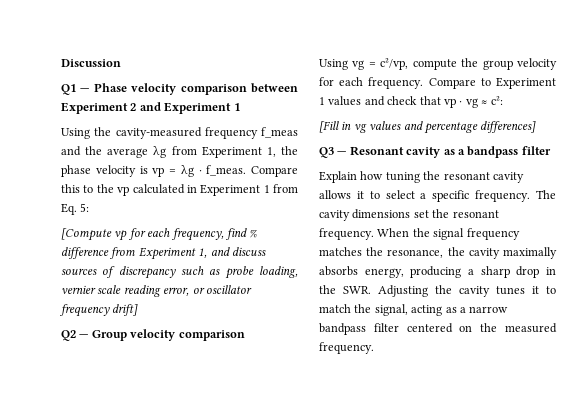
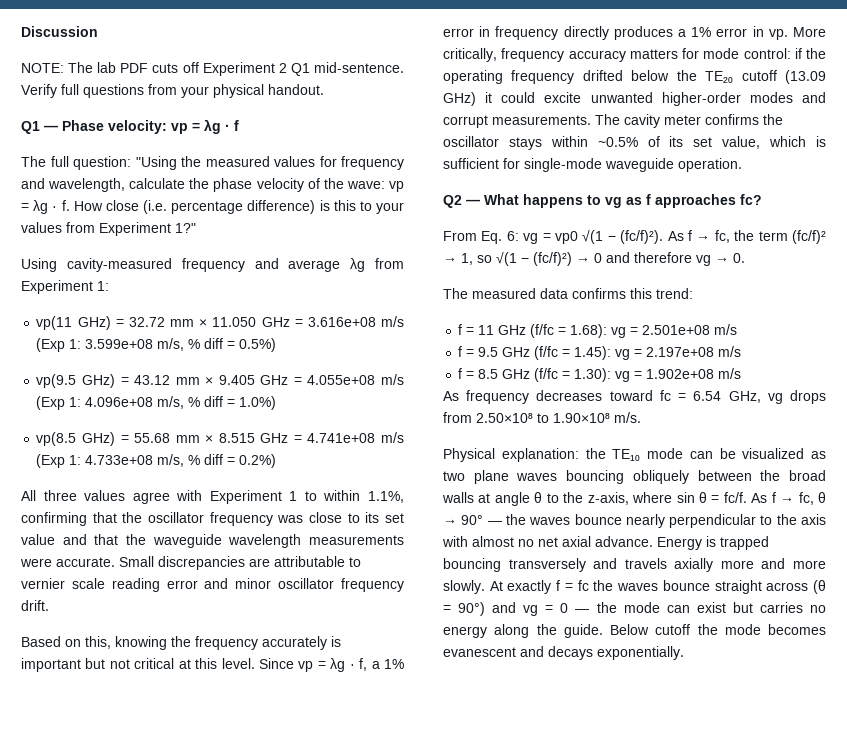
[61,83,298,95] [61,102,240,114] [61,127,112,139] Q1 — Phase velocity comparison between Experiment 2 and Experiment 1 // Using the -> [21,62,404,76] [21,84,324,98] [21,119,239,134] [21,156,404,170] [21,178,404,192] [21,200,405,214] [21,222,196,236] [21,258,57,272] NOTE: The lab PDF cuts off Experiment 2 Q1 mid-sentence. Verify full questions from your physical handout. // Q1 — Phase velocity: vp = λg · f // The full question: "Using the measured values for frequency and wavelength, calculate the phase velocity of the wave: vp = λg · f. How close (i.e. percentage difference) is this to your values from Experiment 1?" // Using
[261,127,298,138] [61,146,103,156] f_meas and the -> [254,258,279,269] and
[266,146,298,157] [61,165,298,177] [61,184,298,196] [61,203,90,215] [61,228,258,241] [61,247,266,260] [61,266,298,279] [61,285,252,297] [60,304,139,317] [61,329,245,341] [319,58,557,70] [319,77,556,89] [319,96,504,108] [319,121,537,134] [319,146,551,158] [319,171,524,183] [319,190,556,202] [319,209,499,221] [319,228,520,240] [319,247,557,259] [319,266,556,278] [319,285,556,297] [319,304,509,316] [319,323,557,335] [319,342,374,354] 1, the phase velocity is vp = λg · f_meas. Compare this to the vp calculated in Experiment 1 from Eq. 5: // [Compute vp for each frequency, find % difference from Experiment 1, and discuss sources of discrepancy such as probe loading, vernier scale reading error, or oscillator frequency drift] // Q2 — Group velocity comparison // Using vg = c²/vp, compute the group velocity for each frequency. Compare to Experiment 1 values and check that vp · vg ≈ c²: // [Fill in vg values and percentage differences] // Q3 — Resonant cavity as a bandpass filter // Explain how tuning the resonant cavity allows it to select a specific frequency. The cavity dimensions set the resonant frequency. When the signal frequency matches the resonance, the cavity maximally absorbs energy, producing a sharp drop in the SWR. Adjusting the cavity tunes it to match the signal, acting as a narrow bandpass filter centered on the measured frequency. -> [97,281,109,291] [36,316,405,330] [36,338,277,352] [36,374,405,388] [36,396,277,410] [36,432,405,446] [36,454,277,468] [21,490,404,504] [21,512,405,526] [21,534,404,548] [20,556,361,570] [21,578,404,592] [21,600,49,611] [21,636,341,650] [21,658,405,672] [443,26,826,40] [443,48,826,62] [443,70,826,84] [443,92,826,106] [443,114,783,128] [443,136,826,150] [443,158,742,172] [443,194,762,208] [443,229,826,244] [443,251,745,266] [443,288,693,299] [458,324,738,338] [458,346,742,360] [458,368,742,382] [443,390,826,404] [443,412,641,423] [443,448,826,462] [443,470,826,484] [442,492,826,506] [443,514,826,528] [442,536,769,550] [443,558,826,572] [443,580,826,594] [443,602,826,616] [443,624,826,638] [443,646,684,660] 1: // vp(11 GHz) = 32.72 mm × 11.050 GHz = 3.616e+08 m/s (Exp 1: 3.599e+08 m/s, % diff = 0.5%) // vp(9.5 GHz) = 43.12 mm × 9.405 GHz = 4.055e+08 m/s (Exp 1: 4.096e+08 m/s, % diff = 1.0%) // vp(8.5 GHz) = 55.68 mm × 8.515 GHz = 4.741e+08 m/s (Exp 1: 4.733e+08 m/s, % diff = 0.2%) // All three values agree with Experiment 1 to within 1.1%, confirming that the oscillator frequency was close to its set value and that the waveguide wavelength measurements were accurate. Small discrepancies are attributable to vernier scale reading error and minor oscillator frequency drift. // Based on this, knowing the frequency accurately is important but not critical at this level. Since vp = λg · f, a 1% error in frequency directly produces a 1% error in vp. More critically, frequency accuracy matters for mode control: if the operating frequency drifted below the TE₂₀ cutoff (13.09 GHz) it could excite unwanted higher-order modes and corrupt measurements. The cavity meter confirms the oscillator stays within ~0.5% of its set value, which is sufficient for single-mode waveguide operation. // Q2 — What happens to vg as f approaches fc? // From Eq. 6: vg = vp0 √(1 − (fc/f)²). As f → fc, the term (fc/f)² → 1, so √(1 − (fc/f)²) → 0 and therefore vg → 0. // The measured data confirms this trend: // f = 11 GHz (f/fc = 1.68): vg = 2.501e+08 m/s // f = 9.5 GHz (f/fc = 1.45): vg = 2.197e+08 m/s // f = 8.5 GHz (f/fc = 1.30): vg = 1.902e+08 m/s // As frequency decreases toward fc = 6.54 GHz, vg drops from 2.50×10⁸ to 1.90×10⁸ m/s. // Physical explanation: the TE₁₀ mode can be visualized as two plane waves bouncing obliquely between the broad walls at angle θ to the z-axis, where sin θ = fc/f. As f → fc, θ → 90° — the waves bounce nearly perpendicular to the axis with almost no net axial advance. Energy is trapped bouncing transversely and travels axially more and more slowly. At exactly f = fc the waves bounce straight across (θ = 90°) and vg = 0 — the mode can exist but carries no energy along the guide. Below cutoff the mode becomes evanescent and decays exponentially.

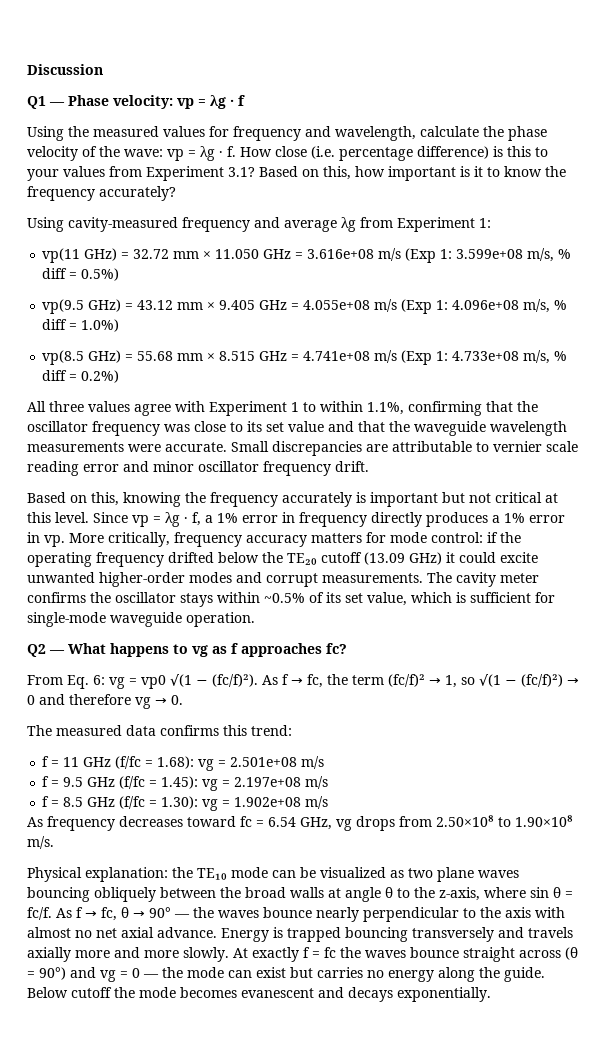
[21,62,404,76] [21,84,324,98] // NOTE: The lab PDF cuts off Experiment 2 Q1 mid-sentence. Verify full questions from your physical handout. -> (103, 69) none
[21,156,177,170] The full question: "Using -> [27,126,64,141] Using
[175,223,196,233] 1?" -> [228,166,566,181] [27,186,176,201] 3.1? Based on this, how important is it to know the frequency accurately?

